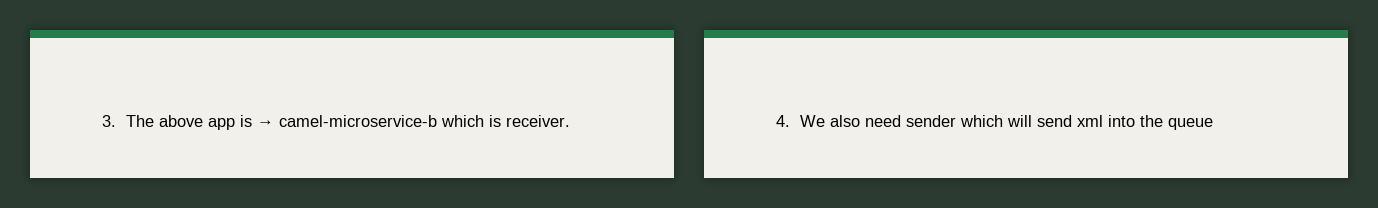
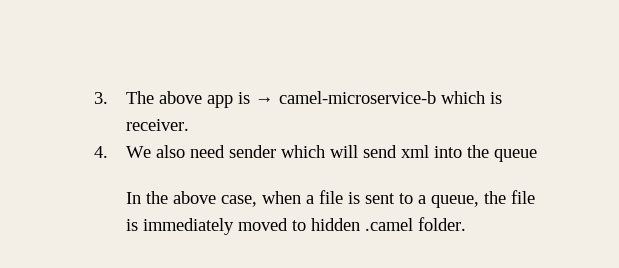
(1214, 124) none -> [126,190,536,208] [126,217,467,235] // In the above case, when a file is sent to a queue, the file is immediately moved to hidden .camel folder.

